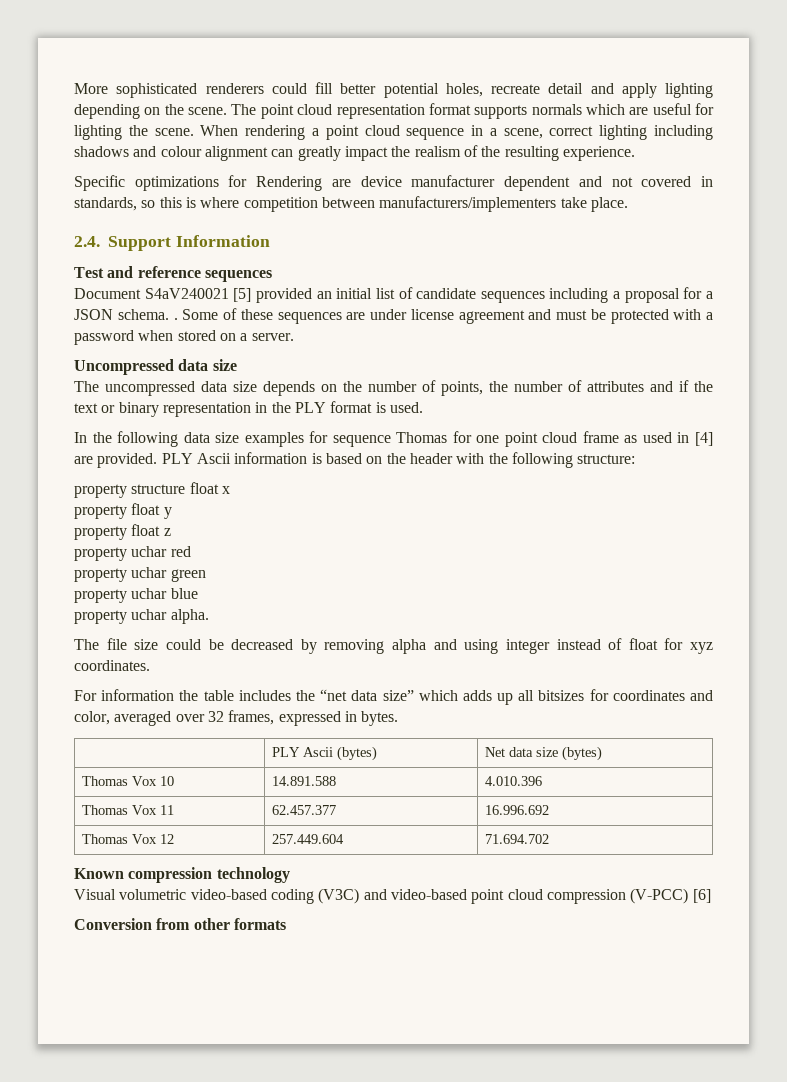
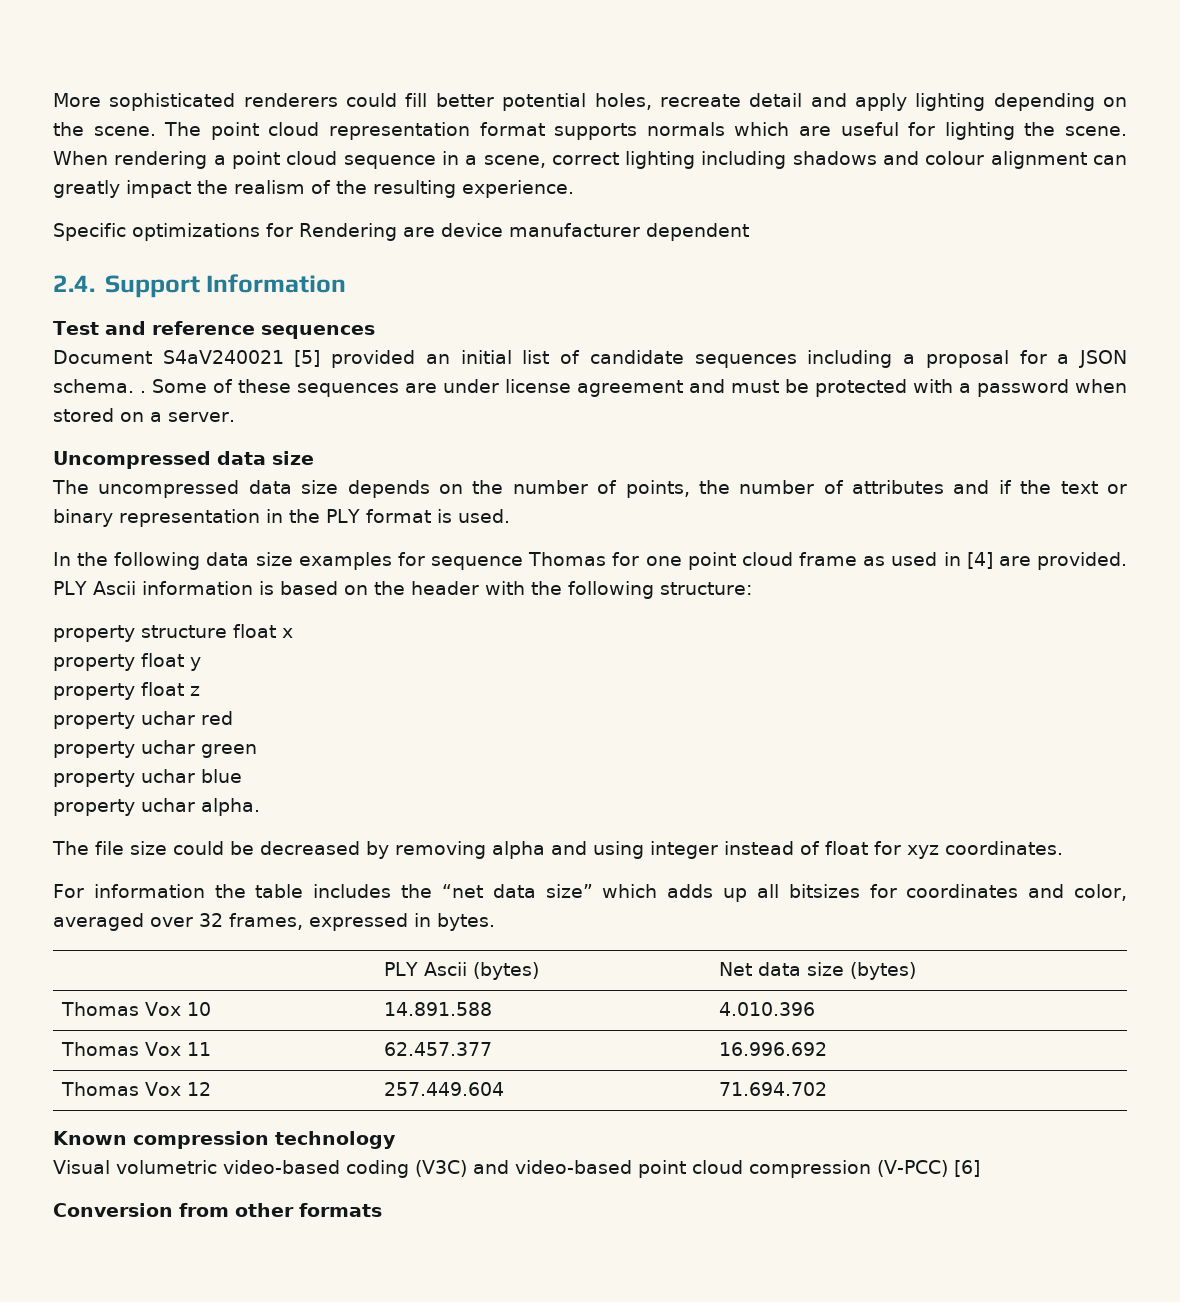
[578,176,714,187] [74,196,628,212] and not covered in standards, so this is where competition between manufacturers/implementers take place. -> (749, 232) none

